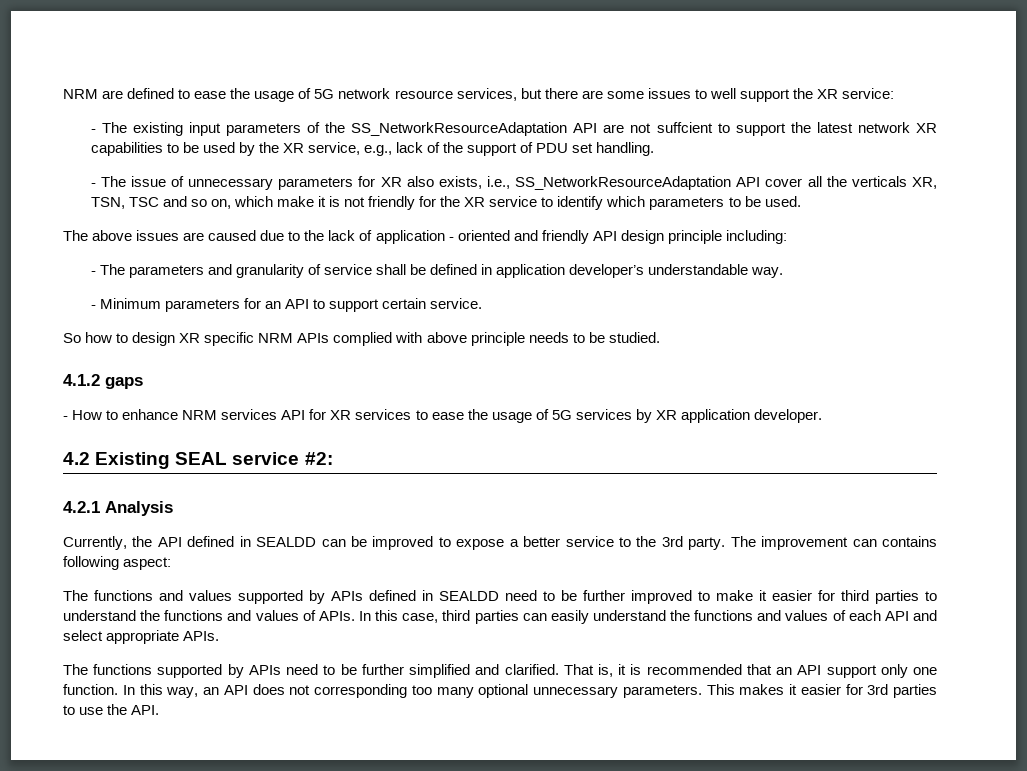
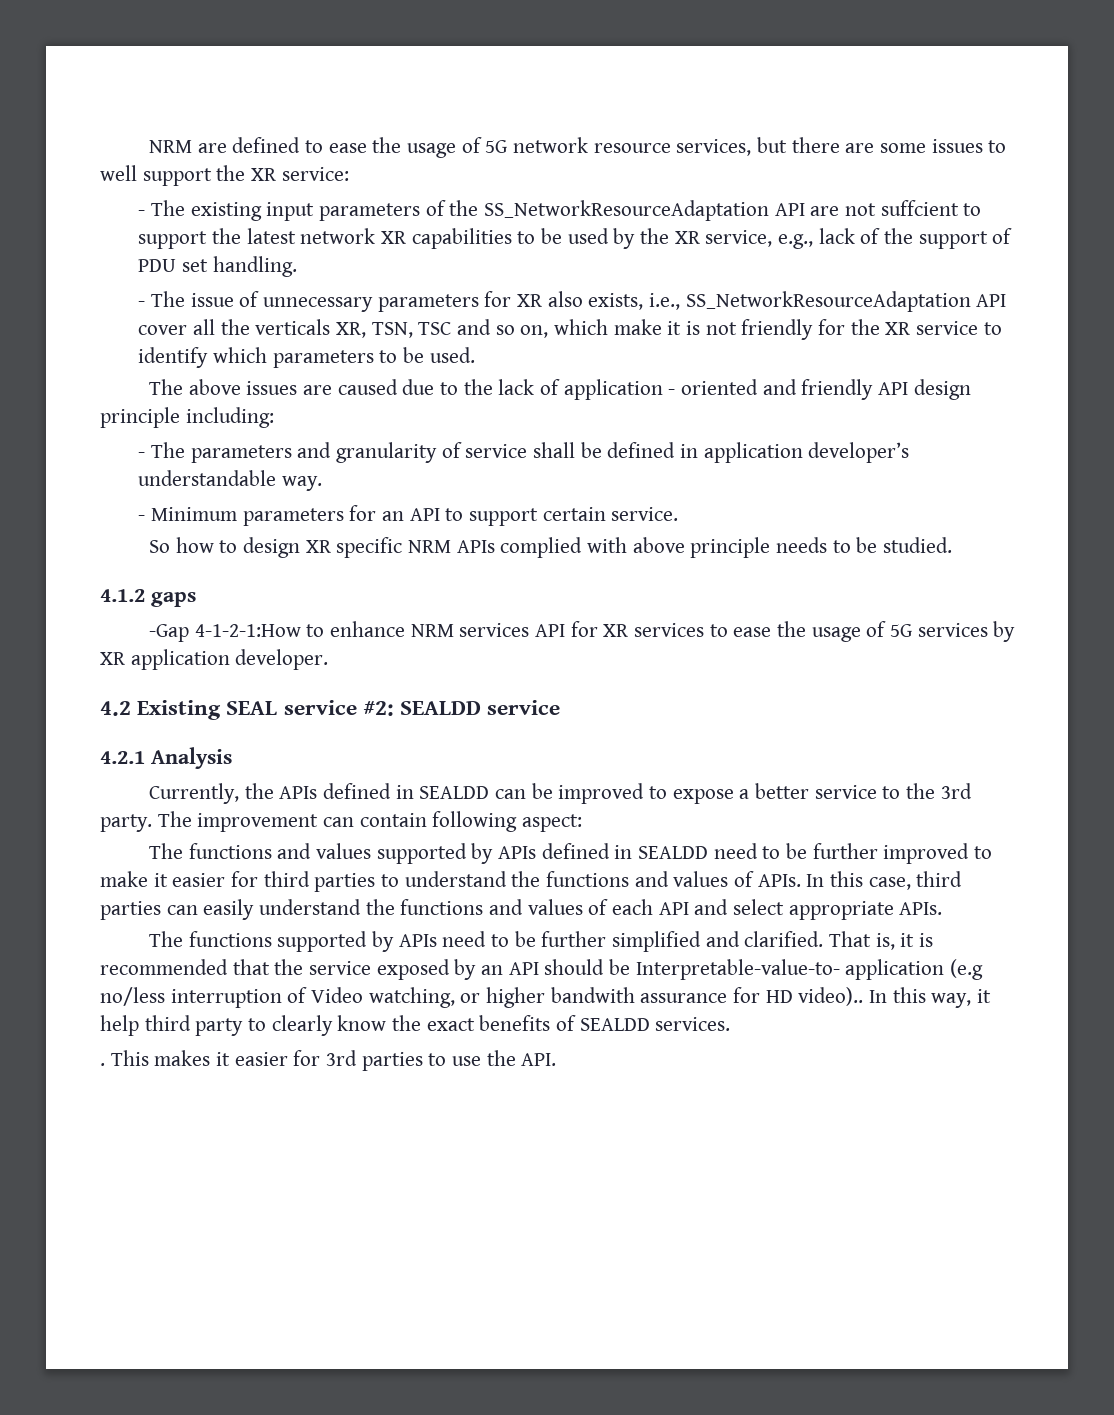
[63,410,103,420] - How -> [148,624,301,642] -Gap 4-1-2-1:How
(333, 458) none -> [400,700,561,715] SEALDD service
[157,537,182,547] API -> [279,786,318,799] APIs
[882,536,938,547] contains -> [359,813,427,827] contain
[776,664,938,678] [63,684,702,698] an API support only one function. In this way, an API does not corresponding too many optional unnecessary parameters. -> [274,959,984,980] [100,987,992,1008] [100,1015,731,1036] [100,1063,105,1066] the service exposed by an API should be Interpretable-value-to- application (e.g no/less interruption of Video watching, or higher bandwith assurance for HD video).. In this way, it help third party to clearly know the exact benefits of SEALDD services. // .

